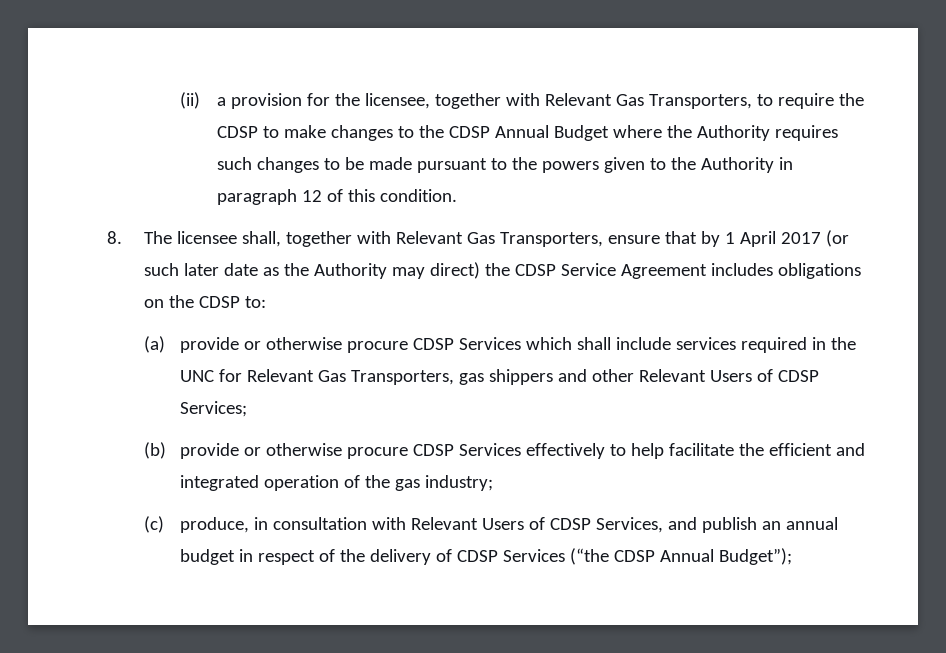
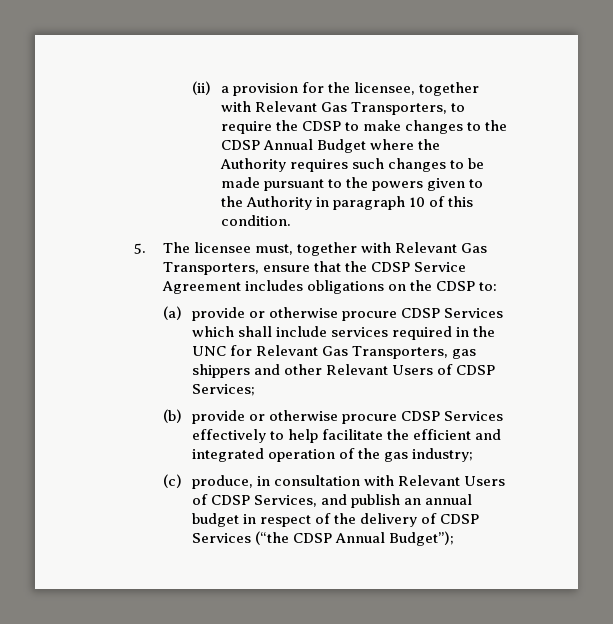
[302,190,323,202] 12 -> [409,197,426,207] 10
[106,231,122,244] 8. -> [133,243,146,254] 5.
[241,231,281,247] shall, -> [255,244,294,255] must,
[700,230,849,247] [143,262,480,279] by 1 April 2017 (or such later date as the Authority may direct) -> (342, 266) none

